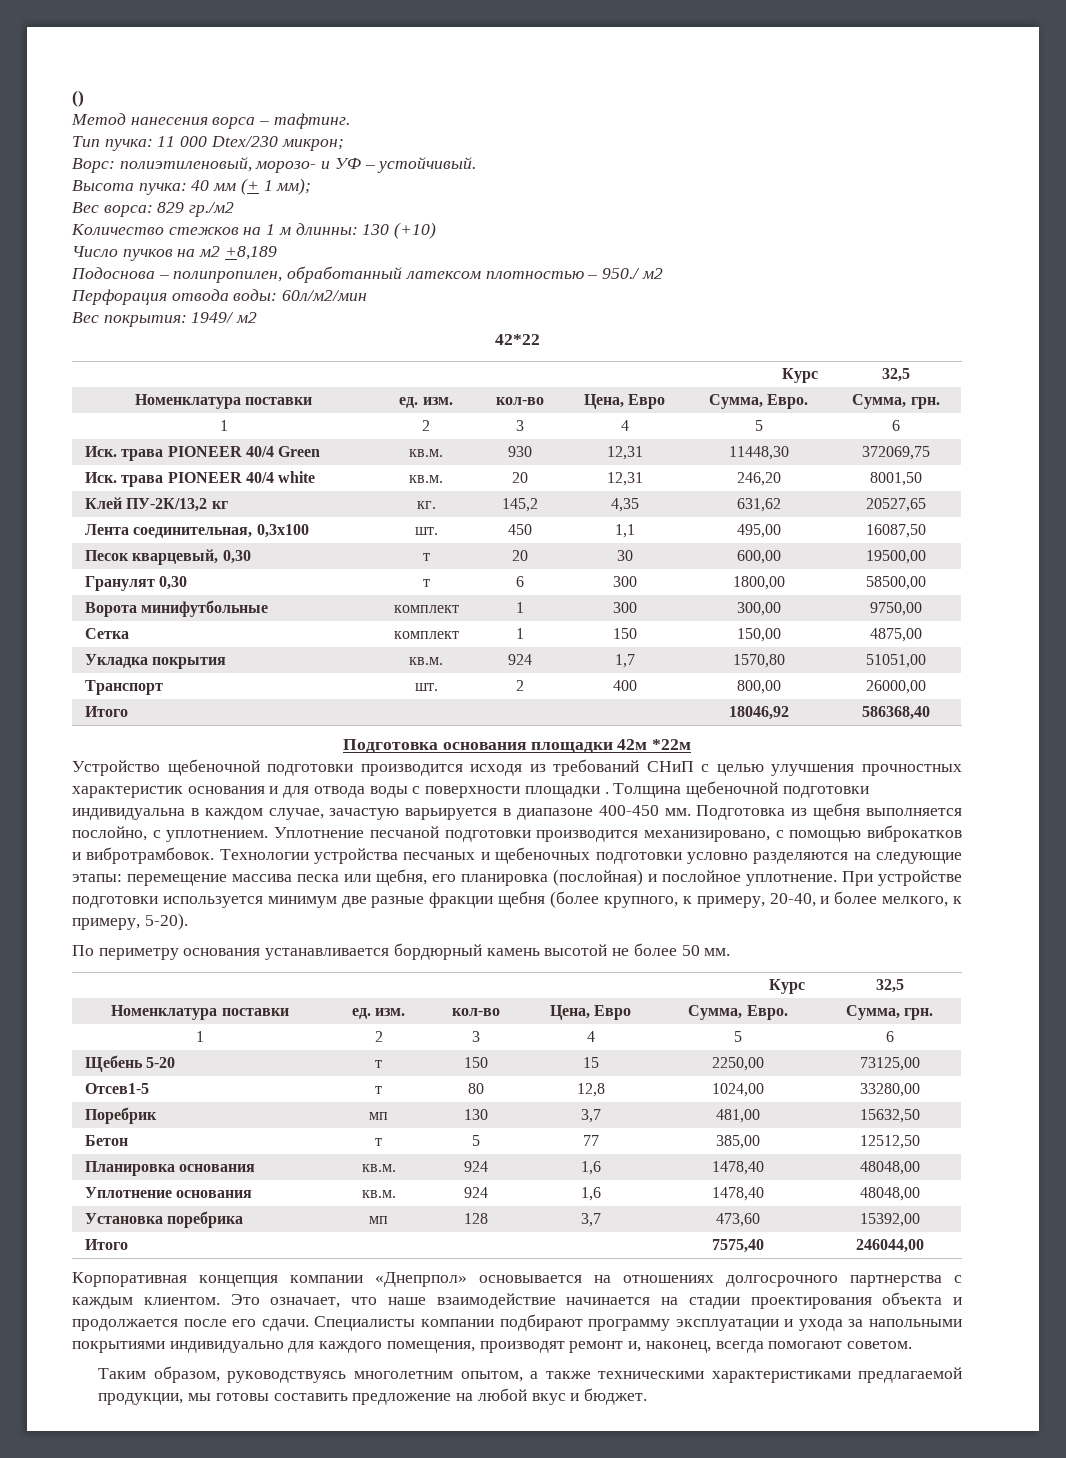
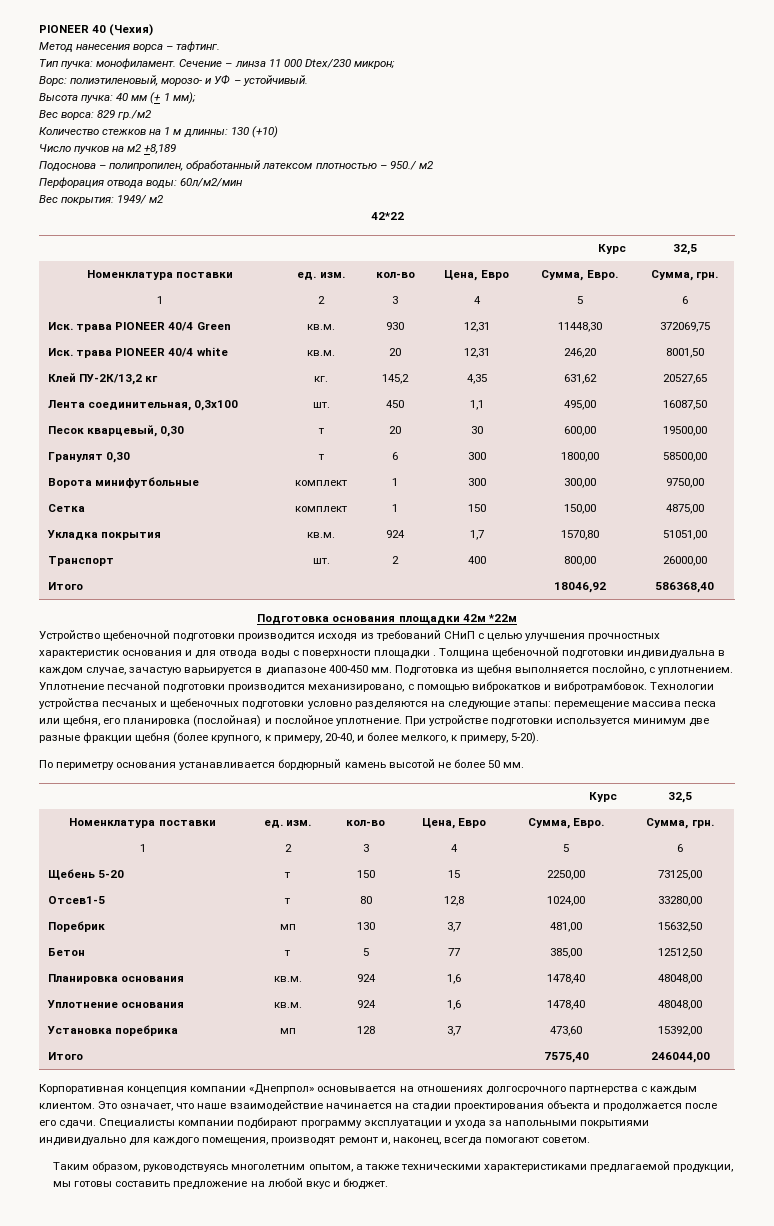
[72,90,84,107] () -> [39,24,154,36] PIONEER 40 (Чехия)
(153, 145) none -> [96,58,266,69] монофиламент. Сечение – линза

